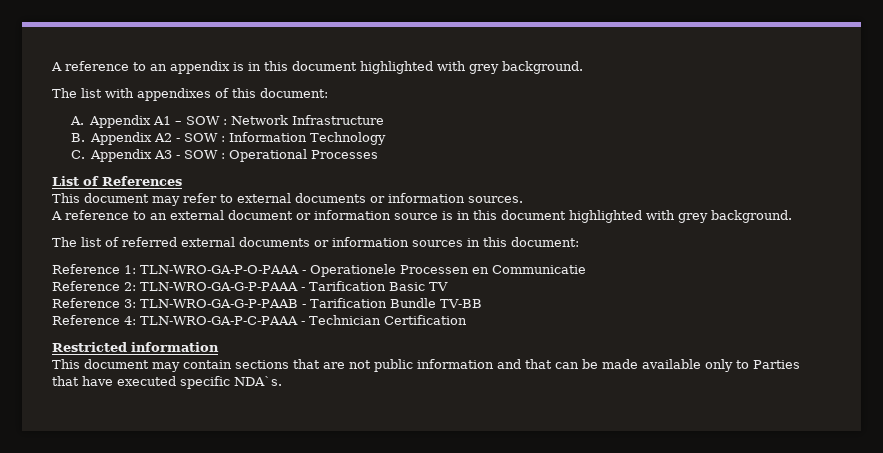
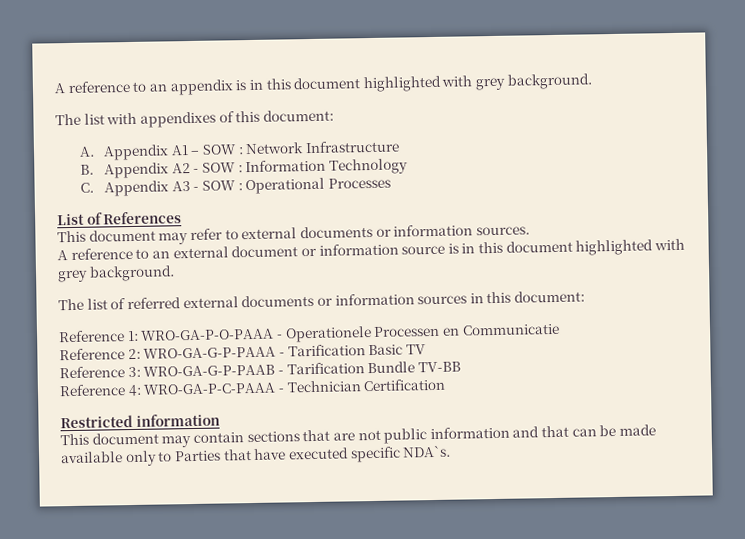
[140,265,299,274] TLN-WRO-GA-P-O-PAAA -> [140,328,275,341] WRO-GA-P-O-PAAA
[140,282,298,291] TLN-WRO-GA-G-P-PAAA -> [143,346,277,359] WRO-GA-G-P-PAAA
[140,299,298,308] TLN-WRO-GA-G-P-PAAB -> [143,364,276,377] WRO-GA-G-P-PAAB
[140,316,298,325] TLN-WRO-GA-P-C-PAAA -> [143,382,277,395] WRO-GA-P-C-PAAA

